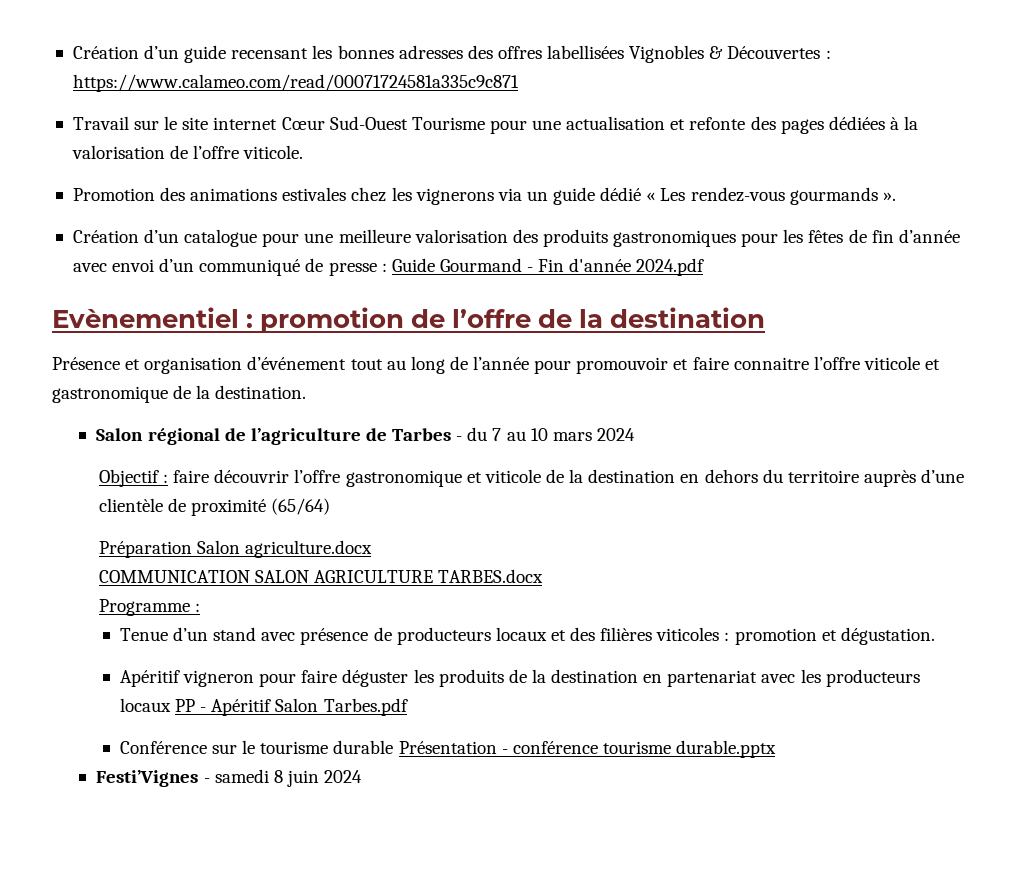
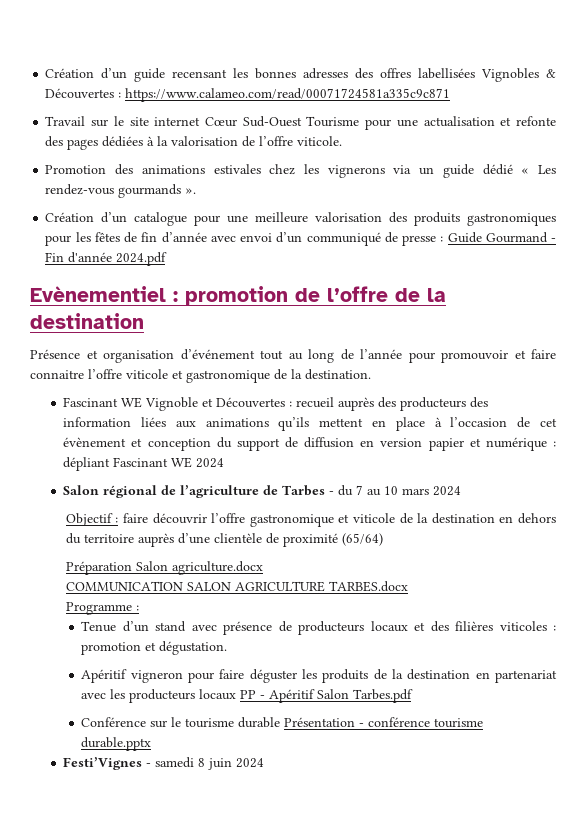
(307, 392) none -> [63,397,489,411] [63,417,557,431] [63,437,556,451] [63,457,225,471] // Fascinant WE Vignoble et Découvertes : recueil auprès des producteurs des information liées aux animations qu’ils mettent en place à l’occasion de cet évènement et conception du support de diffusion en version papier et numérique : dépliant Fascinant WE 2024

